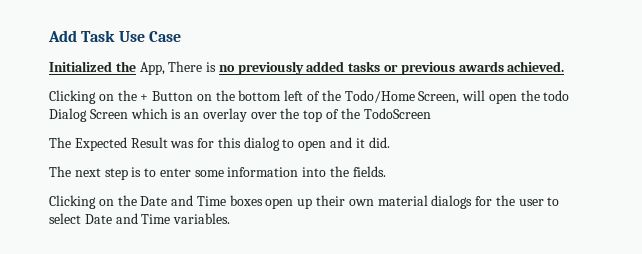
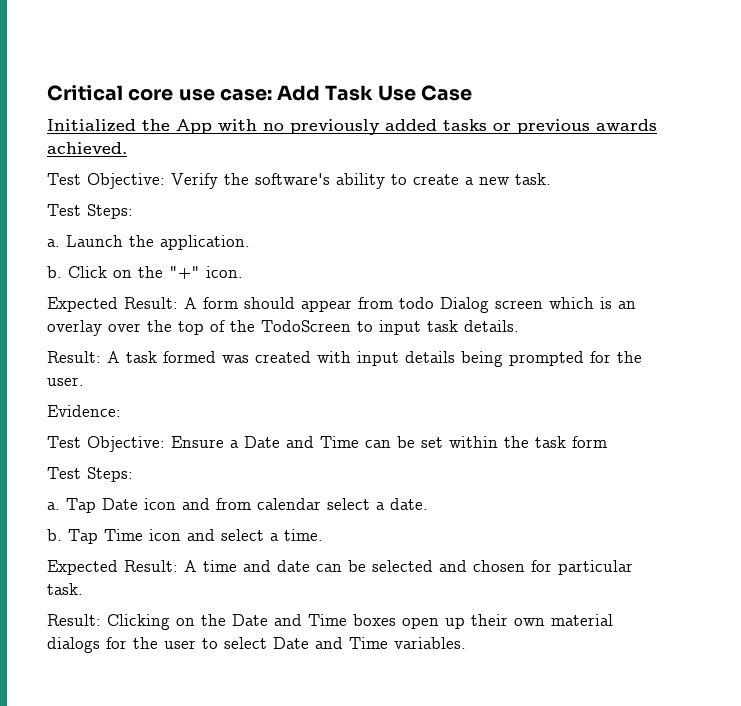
(48, 36) none -> [47,85,272,101] Critical core use case:
[139,61,217,75] App, There is -> [176,119,257,134] App with
[49,90,540,104] Clicking on the + Button on the bottom left of the Todo/Home Screen, will open the -> [47,173,551,189] [47,204,133,219] [47,235,250,250] [47,266,243,279] [47,297,393,312] Test Objective: Verify the software's ability to create a new task. // Test Steps: // a. Launch the application. // b. Click on the "+" icon. // Expected Result: A form should appear from
[89,109,128,119] Screen -> [495,300,543,309] screen
[49,137,390,151] [49,166,386,180] // The Expected Result was for this dialog to open and it did. // The next step is to enter some information into the fields. // -> [357,320,519,335] [47,351,642,367] [47,377,84,386] [47,405,121,417] [47,436,607,452] [47,467,133,482] [47,498,428,513] [47,529,323,544] [47,560,633,575] [47,583,83,595] [47,614,101,626] to input task details. // Result: A task formed was created with input details being prompted for the user. // Evidence: // Test Objective: Ensure a Date and Time can be set within the task form // Test Steps: // a. Tap Date icon and from calendar select a date. // b. Tap Time icon and select a time. // Expected Result: A time and date can be selected and chosen for particular task. // Result:

